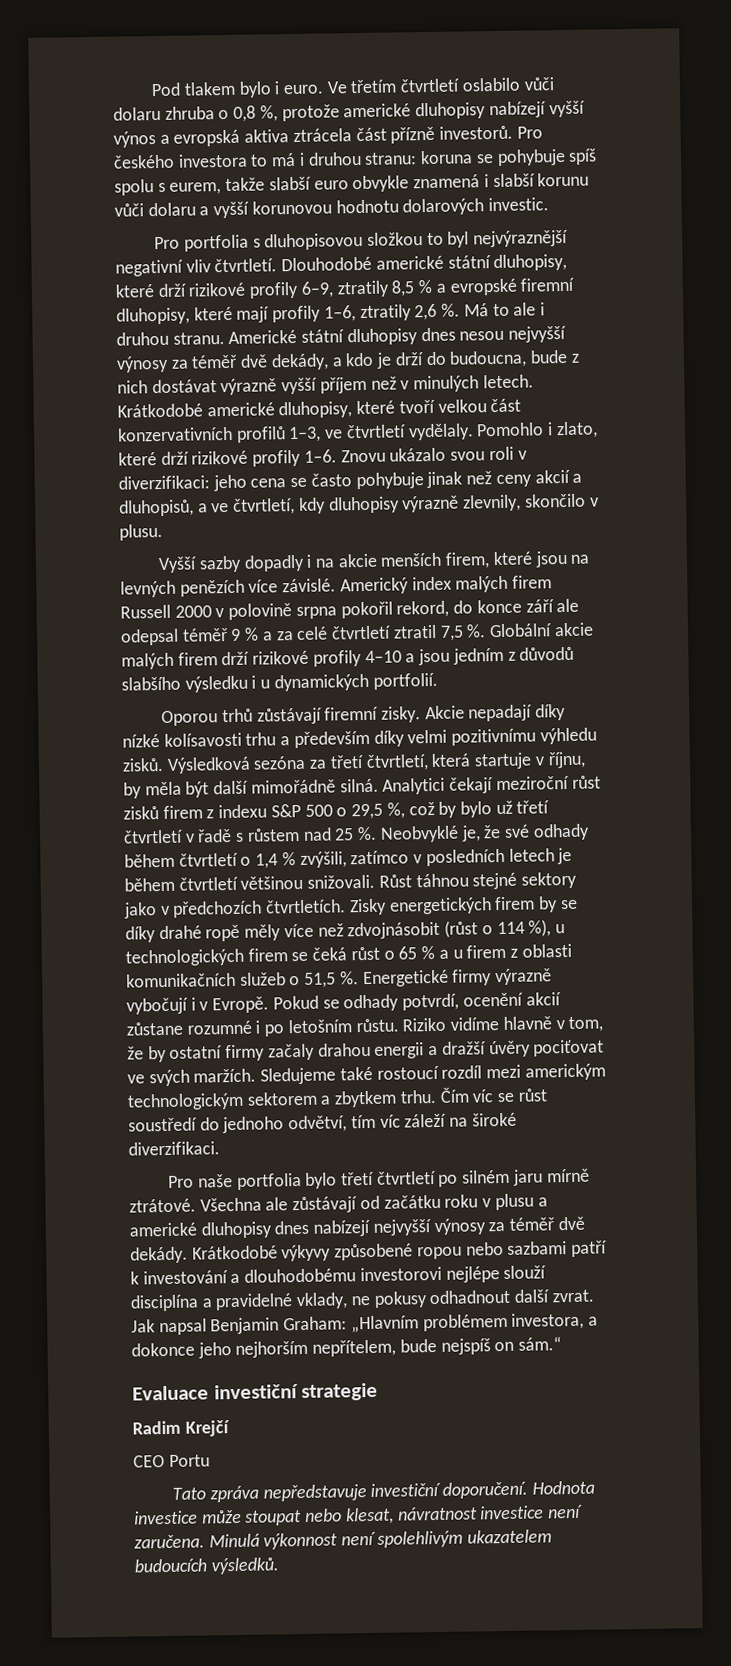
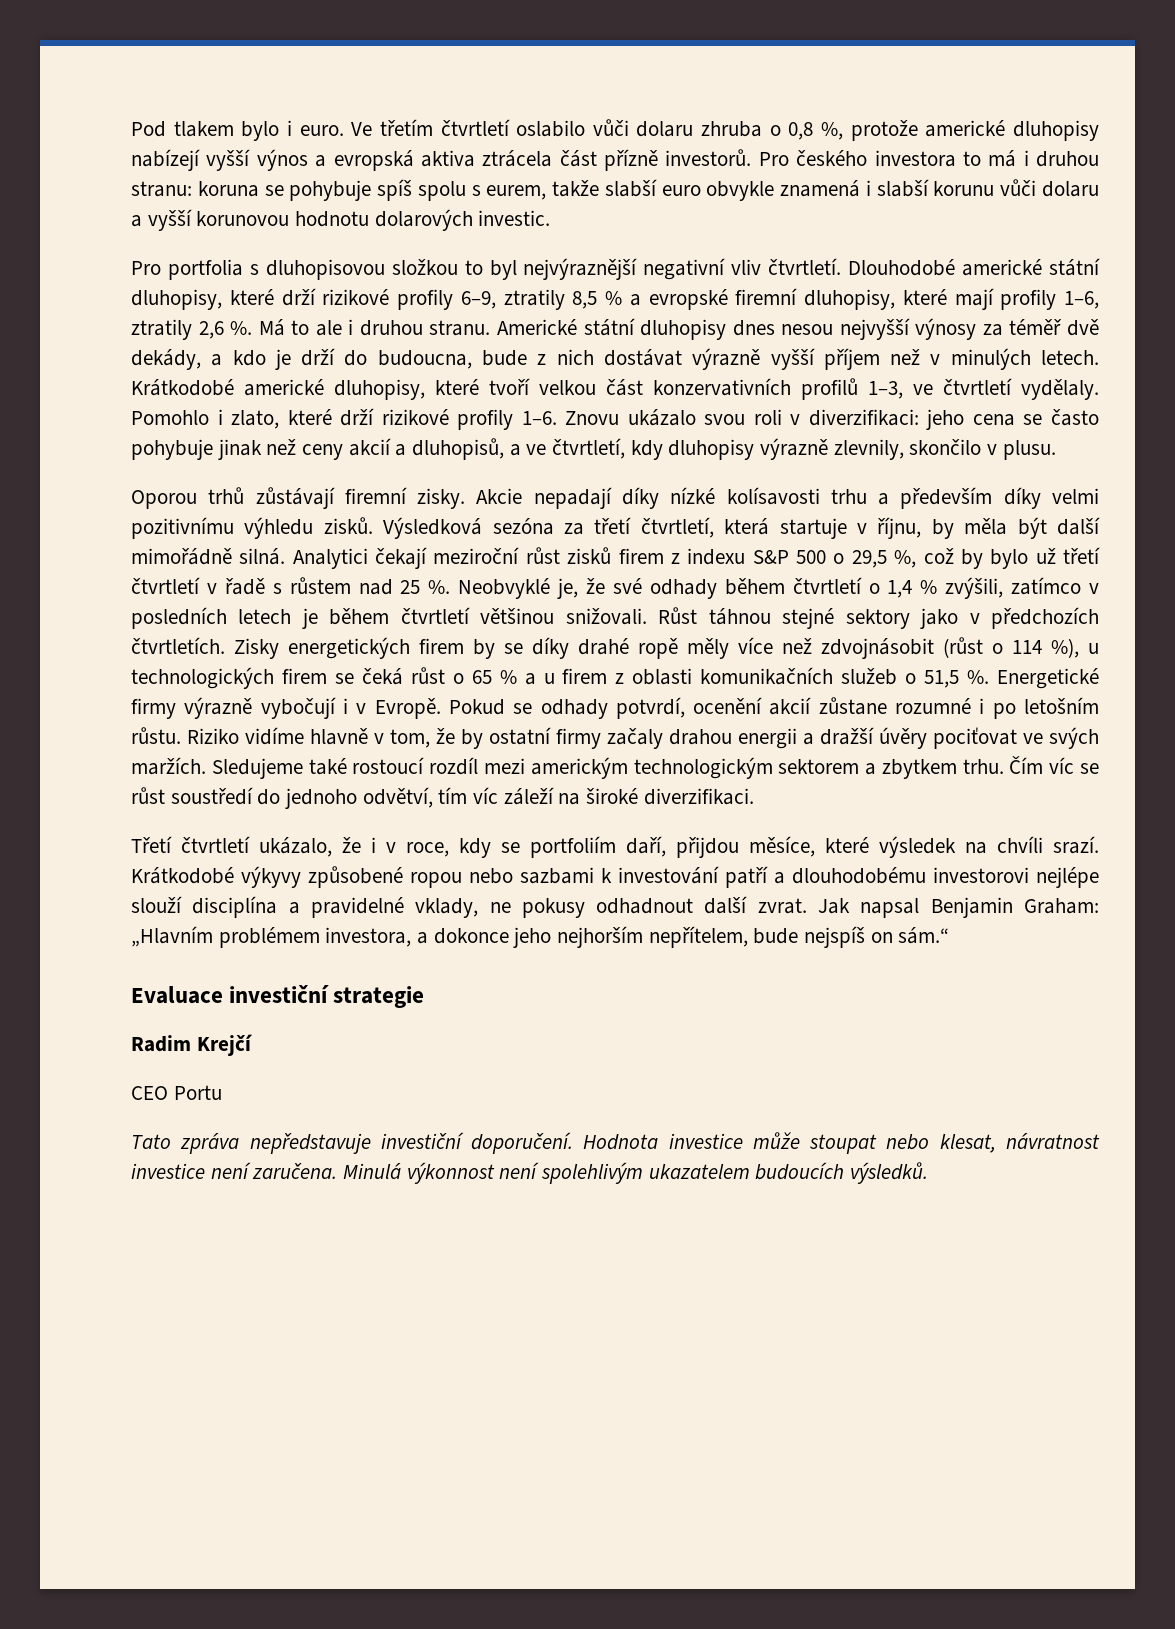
[158,550,591,574] [120,575,553,598] [120,598,580,621] [120,622,594,646] [121,646,575,670] [121,672,438,693] // Vyšší sazby dopadly i na akcie menších firem, které jsou na levných penězích více závislé. Americký index malých firem Russell 2000 v polovině srpna pokořil rekord, do konce září ale odepsal téměř 9 % a za celé čtvrtletí ztratil 7,5 %. Globální akcie malých firem drží rizikové profily 4–10 a jsou jedním z důvodů slabšího výsledku i u dynamických portfolií. -> (1056, 450) none
[168,1168,590,1190] [129,1193,548,1214] [129,1216,585,1239] [130,1246,188,1264] Pro naše portfolia bylo třetí čtvrtletí po silném jaru mírně ztrátové. Všechna ale zůstávají od začátku roku v plusu a americké dluhopisy dnes nabízejí nejvyšší výnosy za téměř dvě dekády. -> [131,836,1099,858] Třetí čtvrtletí ukázalo, že i v roce, kdy se portfoliím daří, přijdou měsíce, které výsledek na chvíli srazí.
[571,1240,608,1257] patří -> (594, 875) none
(228, 1277) none -> [725,866,768,888] patří

